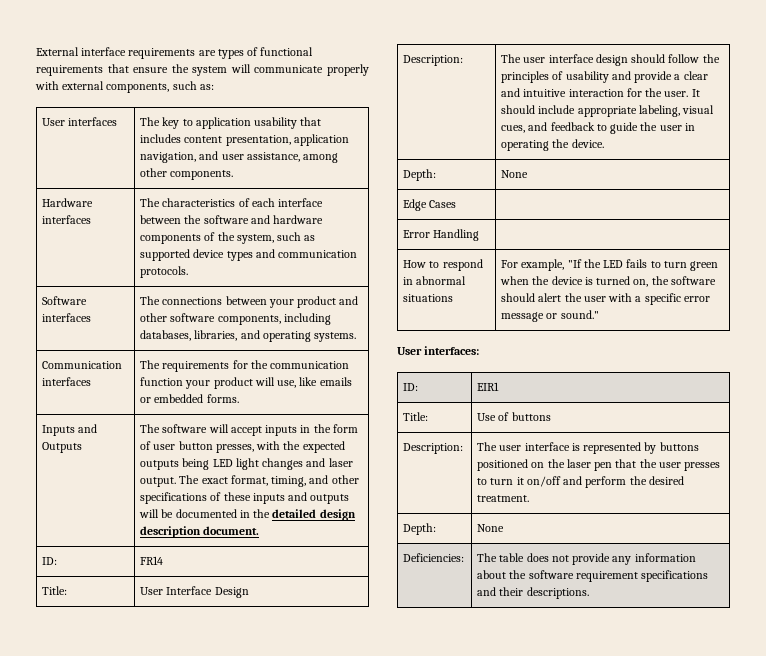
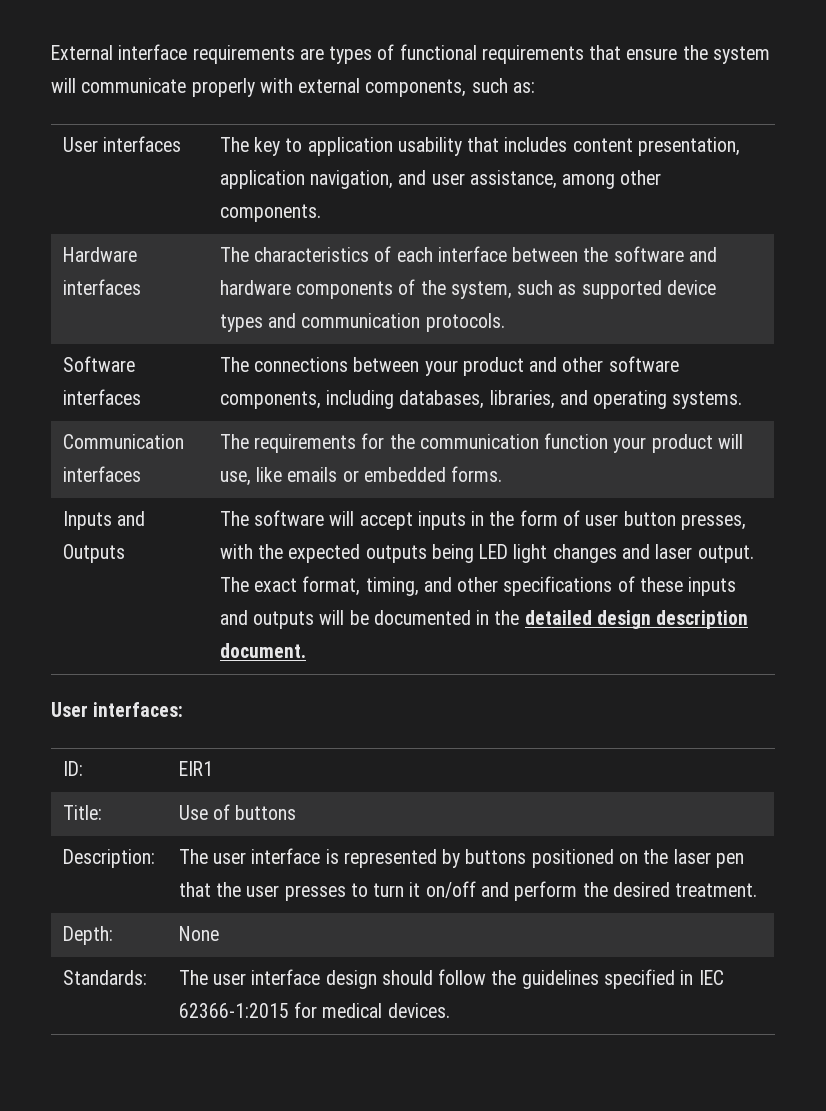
[42,557,58,565] [140,556,164,565] [42,586,68,595] [140,586,249,598] [403,55,464,66] [501,54,720,66] [501,71,708,83] [501,88,700,97] [501,105,715,117] [501,122,695,134] [501,139,604,151] [403,169,437,181] [501,170,529,178] [403,199,457,211] [403,229,480,241] [403,259,483,271] [403,276,467,285] [403,294,454,302] [501,259,719,271] [500,276,716,287] [501,293,710,305] [501,310,599,322] // ID: | FR14 // Title: | User Interface Design // Description: | The user interface design should follow the principles of usability and provide a clear and intuitive interaction for the user. It should include appropriate labeling, visual cues, and feedback to guide the user in operating the device. // Depth: | None // Edge Cases | // Error Handling | // How to respond in abnormal situations | For example, "If the LED fails to turn green when the device is turned on, the software should alert the user with a specific error message or sound." -> (306, 650) none
[403,553,465,562] [477,553,696,565] [477,570,709,582] [477,587,589,599] Deficiencies: | The table does not provide any information about the software requirement specifications and their descriptions. -> [62,970,147,985] [178,969,724,989] [178,1002,450,1018] Standards: | The user interface design should follow the guidelines specified in IEC 62366-1:2015 for medical devices.

